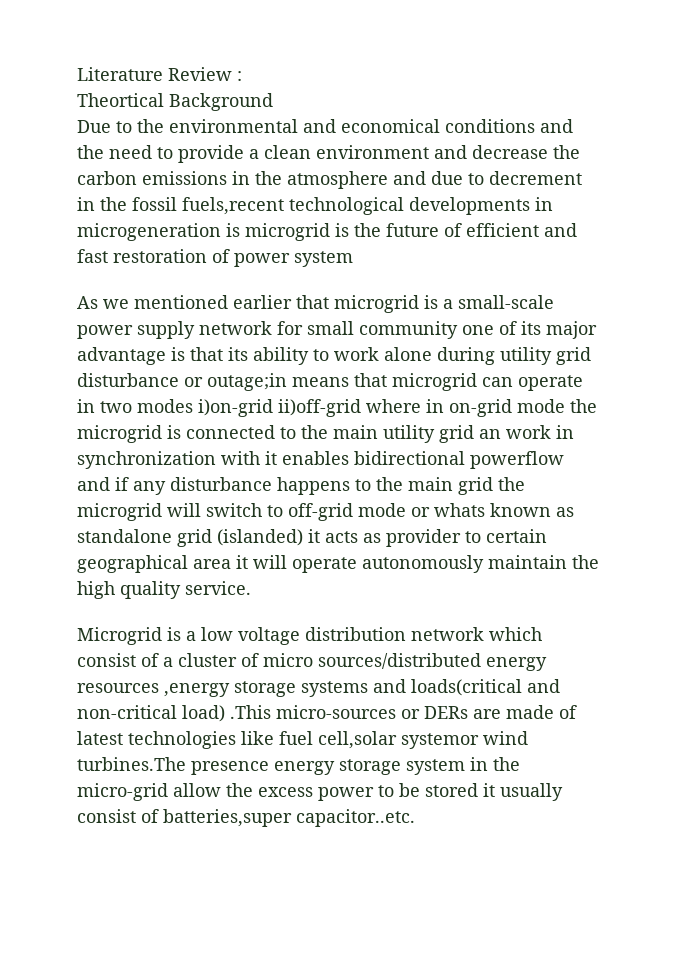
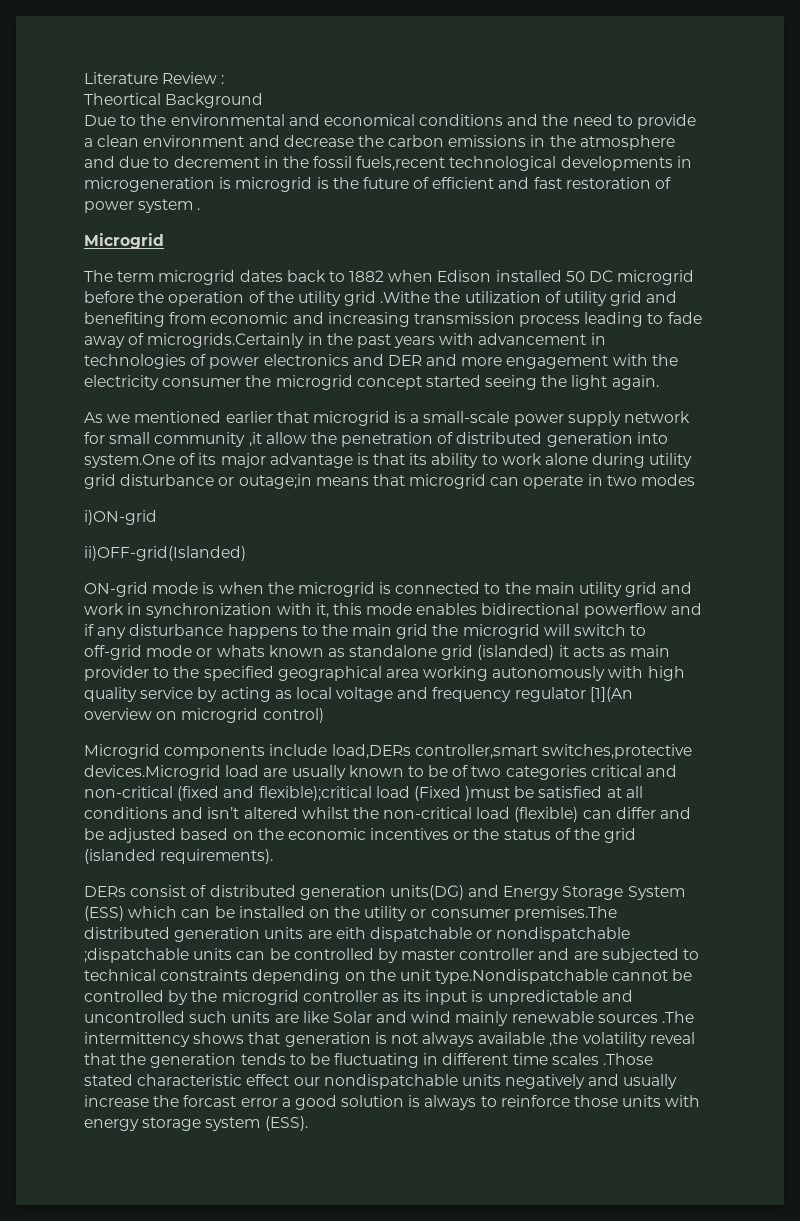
(353, 259) none -> [197,208,201,210] [84,233,164,249] [84,270,695,285] [84,291,678,306] [84,312,702,327] [84,333,606,348] [84,354,678,369] [84,375,659,390] . // Microgrid // The term microgrid dates back to 1882 when Edison installed 50 DC microgrid before the operation of the utility grid .Withe the utilization of utility grid and benefiting from economic and increasing transmission process leading to fade away of microgrids.Certainly in the past years with advancement in technologies of power electronics and DER and more engagement with the electricity consumer the microgrid concept started seeing the light again.
[462,325,494,335] one -> [248,432,668,447] [84,454,175,468] ,it allow the penetration of distributed generation into system.One
[198,399,565,417] i)on-grid ii)off-grid where in on-grid mode -> [84,510,157,525] [84,546,246,561] [84,582,264,597] // i)ON-grid // ii)OFF-grid(Islanded) // ON-grid mode is when
[479,429,501,439] an -> [661,582,693,594] and
[265,451,277,465] it -> [315,603,413,618] it, this mode
(381, 538) none -> [630,645,671,657] main
[486,529,547,543] [77,555,599,573] [77,581,251,599] [77,627,542,645] [77,653,547,671] [77,679,560,697] [77,705,577,722] [77,731,528,749] [77,757,520,775] [77,783,563,801] [77,809,415,827] certain geographical area it will operate autonomously maintain the high quality service. // Microgrid is a low voltage distribution network which consist of a cluster of micro sources/distributed energy resources ,energy storage systems and loads(critical and non-critical load) .This micro-sources or DERs are made of latest technologies like fuel cell,solar systemor wind turbines.The presence energy storage system in the micro-grid allow the excess power to be stored it usually consist of batteries,super capacitor..etc. -> [173,666,685,681] [84,687,633,702] [84,708,324,723] [84,744,692,759] [84,765,678,780] [84,786,643,801] [84,807,692,822] [84,828,637,843] [84,849,274,864] [84,885,685,900] [84,906,617,921] [84,927,631,942] [84,948,700,963] [84,969,693,984] [84,990,633,1005] [84,1011,695,1026] [84,1032,695,1047] [84,1053,654,1068] [84,1074,678,1089] [84,1095,701,1110] [84,1116,308,1131] the specified geographical area working autonomously with high quality service by acting as local voltage and frequency regulator [1](An overview on microgrid control) // Microgrid components include load,DERs controller,smart switches,protective devices.Microgrid load are usually known to be of two categories critical and non-critical (fixed and flexible);critical load (Fixed )must be satisfied at all conditions and isn’t altered whilst the non-critical load (flexible) can differ and be adjusted based on the economic incentives or the status of the grid (islanded requirements). // DERs consist of distributed generation units(DG) and Energy Storage System (ESS) which can be installed on the utility or consumer premises.The distributed generation units are eith dispatchable or nondispatchable ;dispatchable units can be controlled by master controller and are subjected to technical constraints depending on the unit type.Nondispatchable cannot be controlled by the microgrid controller as its input is unpredictable and uncontrolled such units are like Solar and wind mainly renewable sources .The intermittency shows that generation is not always available ,the volatility reveal that the generation tends to be fluctuating in different time scales .Those stated characteristic effect our nondispatchable units negatively and usually increase the forcast error a good solution is always to reinforce those units with energy storage system (ESS).

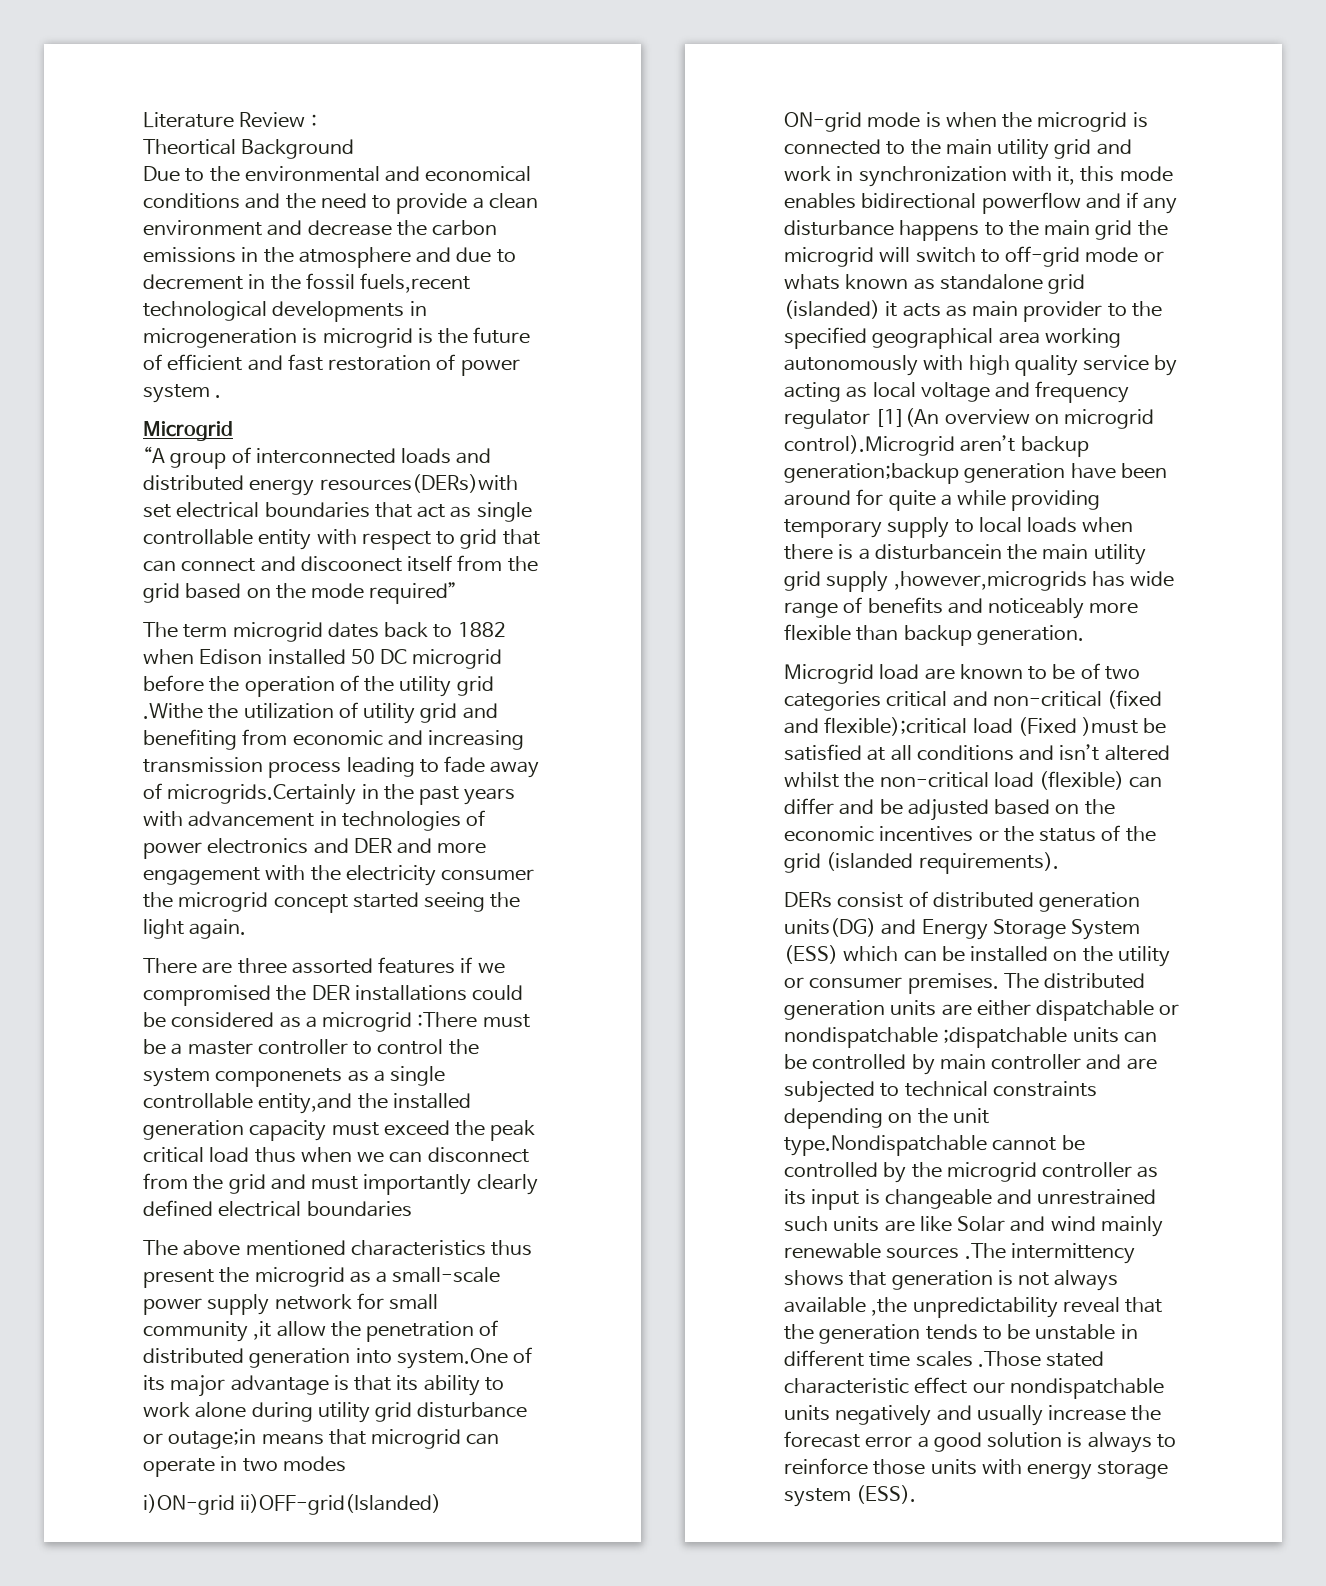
(164, 241) none -> [143,446,492,469] [143,474,518,496] [143,502,532,522] [143,529,540,550] [143,555,538,572] [143,582,458,604] // “A group of interconnected loads and distributed energy resources(DERs)with set electrical boundaries that act as single controllable entity with respect to grid that can connect and discoonect itself from the grid based on the mode required”
[84,411,407,426] As we mentioned earlier that microgrid is -> [143,957,505,974] [143,985,524,1006] [143,1012,530,1032] [143,1039,479,1055] [143,1066,446,1087] [143,1093,471,1114] [143,1120,536,1141] [143,1147,529,1163] [143,1173,538,1195] [143,1200,412,1217] [143,1240,533,1256] [143,1267,371,1288] There are three assorted features if we compromised the DER installations could be considered as a microgrid :There must be a master controller to control the system componenets as a single controllable entity,and the installed generation capacity must exceed the peak critical load thus when we can disconnect from the grid and must importantly clearly defined electrical boundaries // The above mentioned characteristics thus present the microgrid as
(157, 517) // -> (235, 1504) none
[262,708,324,723] [84,744,692,759] [84,765,221,780] control) // Microgrid components include load,DERs controller,smart switches,protective devices.Microgrid -> [784,435,1089,457] [784,463,1167,484] [784,489,1101,511] [784,517,1134,538] [784,544,1146,565] [784,571,1175,592] [784,597,1139,619] [784,624,1084,646] [784,664,874,684] control).Microgrid aren’t backup generation;backup generation have been around for quite a while providing temporary supply to local loads when there is a disturbancein the main utility grid supply ,however,microgrids has wide range of benefits and noticeably more flexible than backup generation. // Microgrid
[291,765,346,780] usually -> (955, 674) none
[513,906,617,921] premises.The -> [907,973,1039,994] premises. The
[335,927,366,939] eith -> [976,1000,1031,1016] either
[401,949,456,960] master -> [939,1054,986,1070] main
[487,990,633,1005] [84,1011,185,1023] unpredictable and uncontrolled -> [884,1189,1157,1209] changeable and unrestrained
[582,1032,647,1047] volatility -> [912,1297,1058,1318] unpredictability
[334,1053,420,1068] fluctuating -> [1035,1324,1116,1340] unstable
[183,1095,237,1107] forcast -> [784,1431,860,1448] forecast

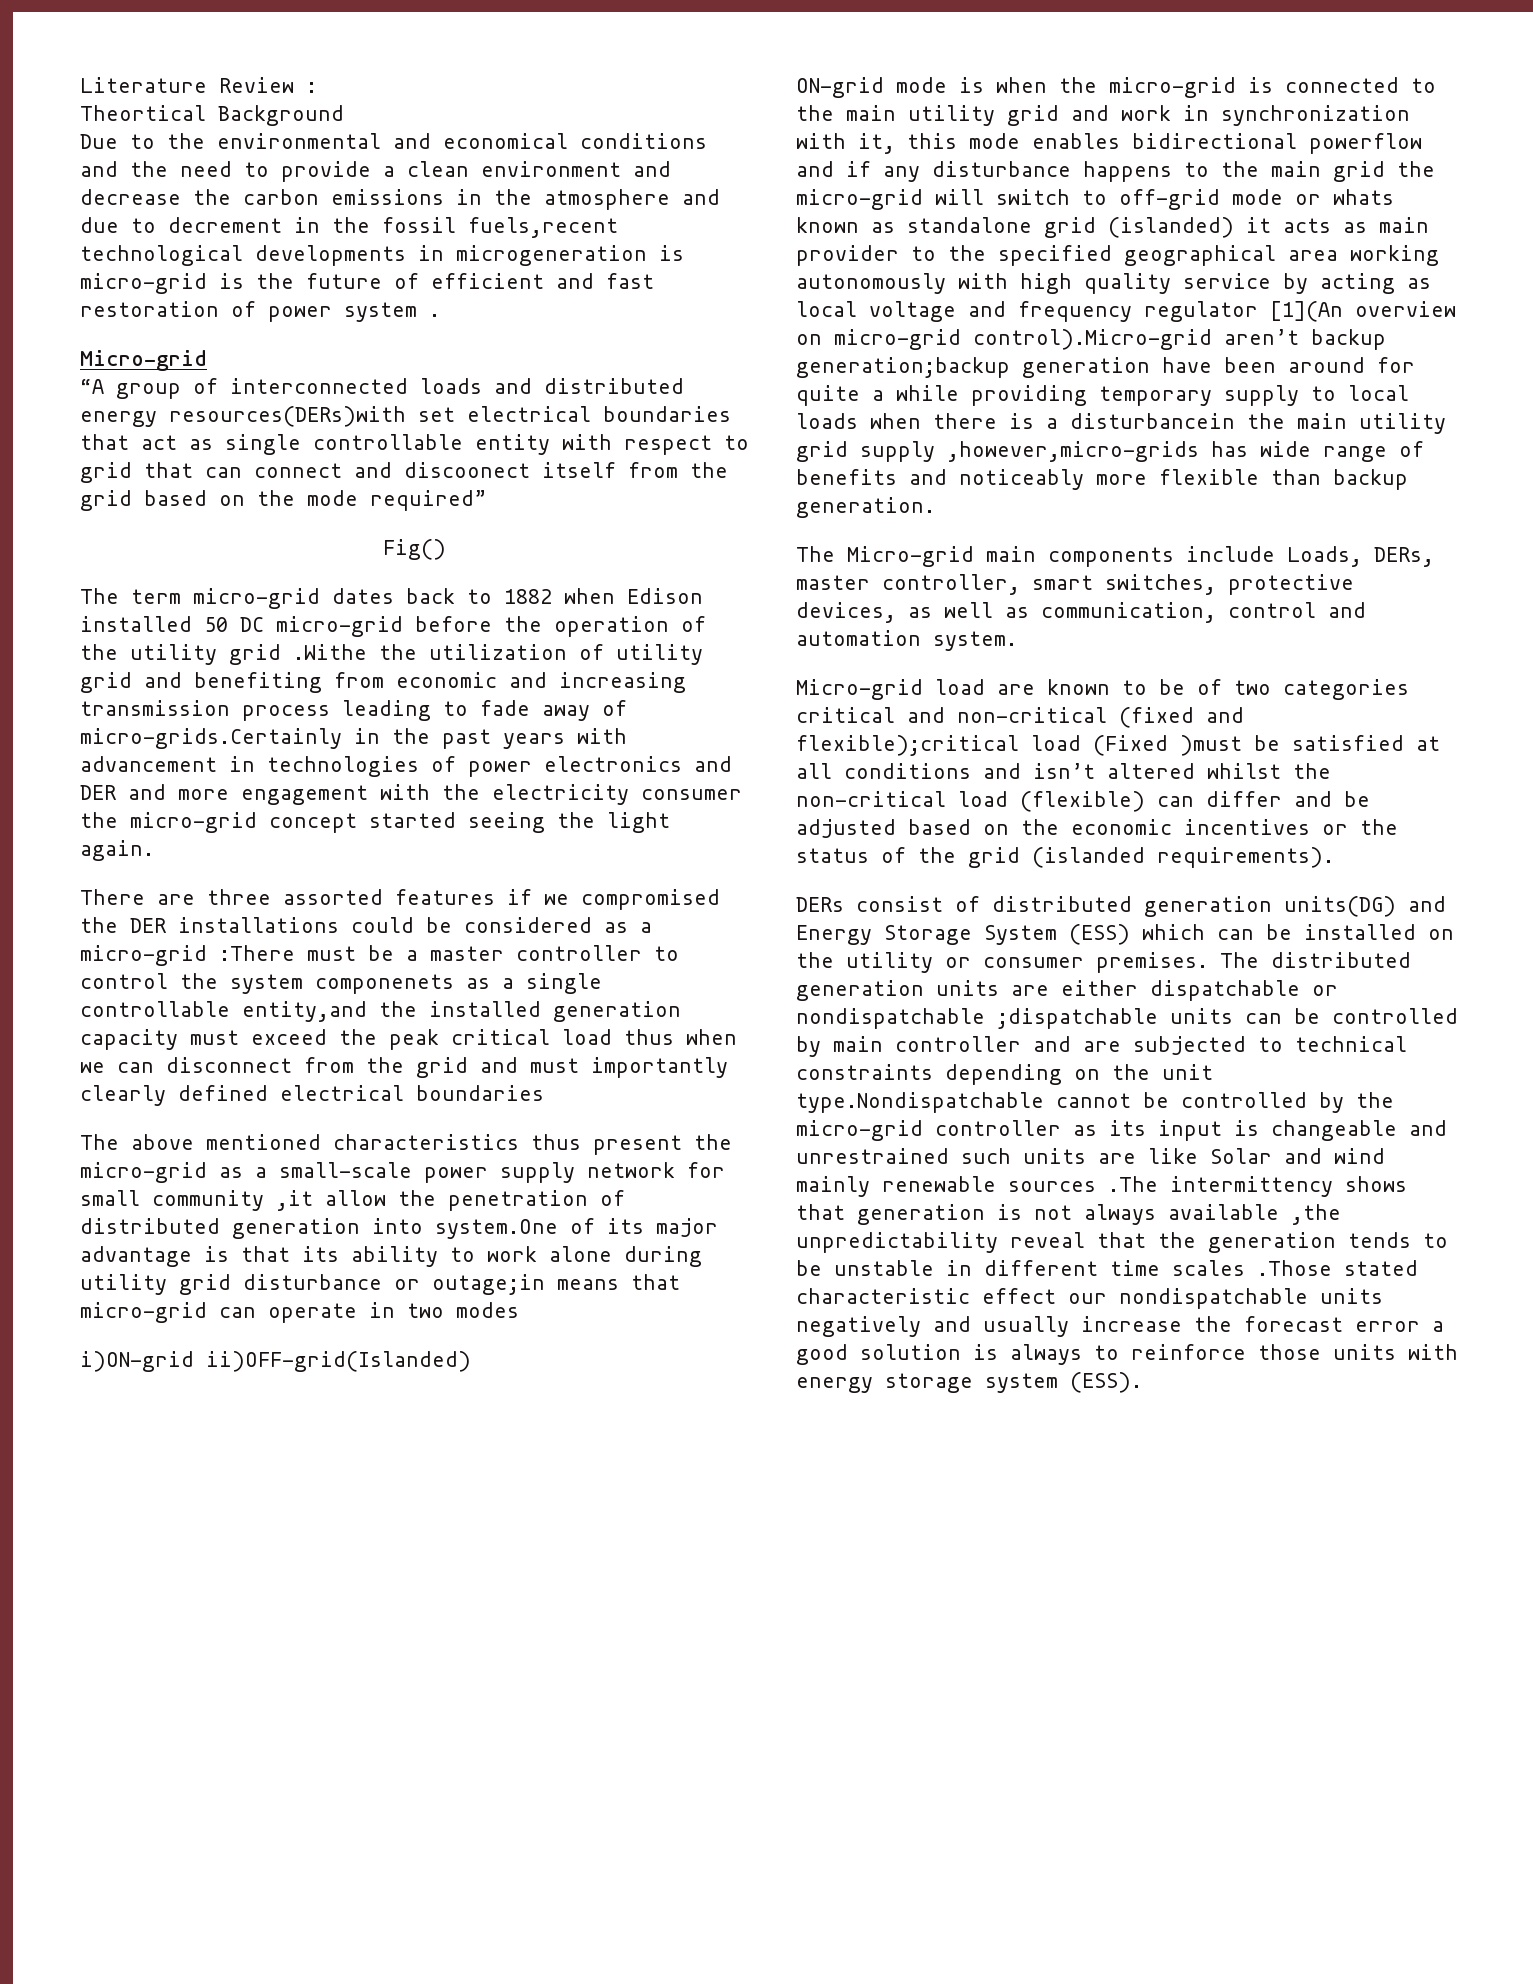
[322,328,413,348] microgrid -> [80,273,207,294] micro-grid
[143,421,233,441] Microgrid -> [80,350,207,371] Micro-grid
(458, 593) none -> [383,539,446,560] // Fig()
[232,622,323,642] microgrid -> [193,588,320,609] micro-grid
[412,649,503,669] microgrid -> [276,616,403,637] micro-grid
[167,784,357,805] microgrids.Certainly -> [80,728,342,749] micro-grids.Certainly
[178,892,269,912] microgrid -> [130,812,257,833] micro-grid
[322,1012,413,1032] microgrid -> [80,945,207,966] micro-grid
[254,1267,345,1287] microgrid -> [80,1162,207,1183] micro-grid
[371,1429,462,1449] microgrid -> [80,1302,207,1323] micro-grid
[1037,112,1128,132] microgrid -> [1109,77,1236,98] micro-grid
[784,247,874,267] microgrid -> [796,189,923,210] micro-grid
[1064,409,1155,429] [784,435,955,456] microgrid control).Microgrid -> [834,329,1212,350] micro-grid control).Micro-grid
[893,571,1087,591] ,however,microgrids -> [947,441,1199,462] ,however,micro-grids
[784,664,874,684] Microgrid -> [796,546,1434,567] [796,574,1354,595] [796,602,1366,623] [796,630,1017,651] [796,679,923,700] The Micro-grid main components include Loads, DERs, master controller, smart switches, protective devices, as well as communication, control and automation system. // Micro-grid
[946,1162,1037,1182] microgrid -> [796,1120,923,1141] micro-grid

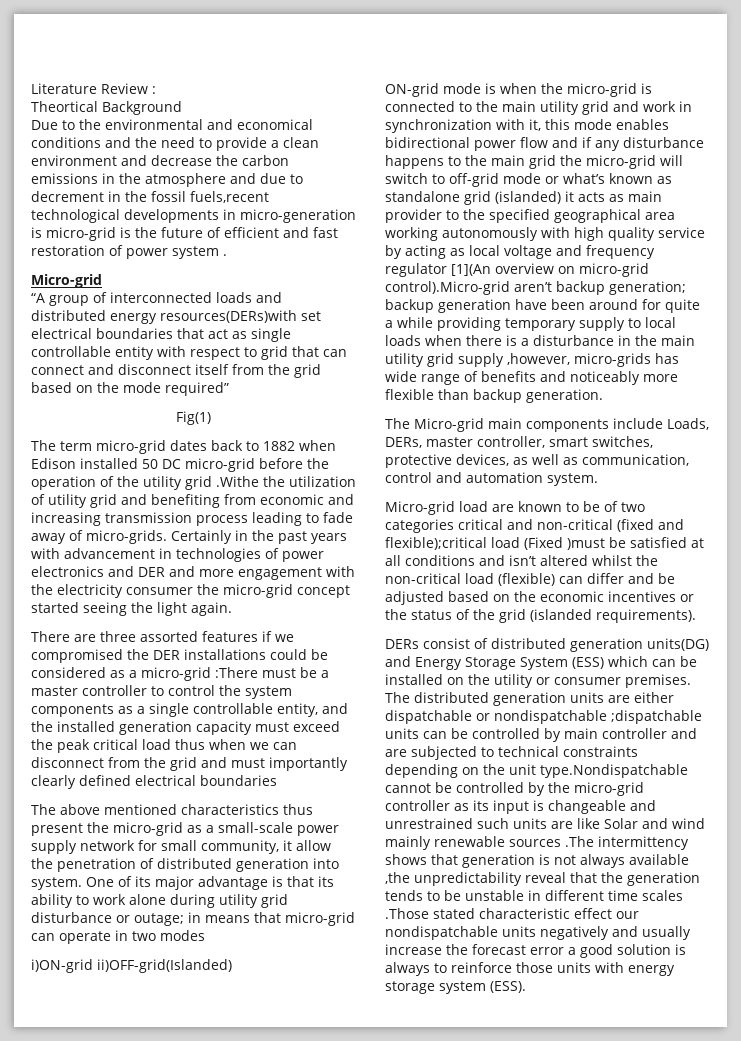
[456,245,647,266] microgeneration -> [240,209,356,223] micro-generation
[404,462,530,478] discoonect -> [118,364,191,375] disconnect
[383,539,446,560] Fig() -> [176,411,211,425] Fig(1)
[80,728,342,749] micro-grids.Certainly -> [86,530,232,544] micro-grids. Certainly
[315,974,454,994] componenets -> [31,704,114,717] components
[242,1001,367,1022] entity,and -> [277,703,348,717] entity, and
[152,1190,313,1211] community ,it -> [201,840,292,854] community, it
[435,1219,558,1239] system.One -> [31,877,114,890] system. One
[432,1274,545,1295] outage;in -> [134,912,201,926] outage; in
[1309,133,1422,154] powerflow -> [474,137,548,151] power flow
[1333,189,1394,205] whats -> [563,173,605,184] what’s
[796,357,1010,378] generation;backup -> [609,281,686,295] [385,299,434,313] generation; backup
[1070,413,1235,429] disturbancein -> [533,335,631,346] disturbance in
[947,441,1199,462] ,however,micro-grids -> [507,353,651,367] ,however, micro-grids

